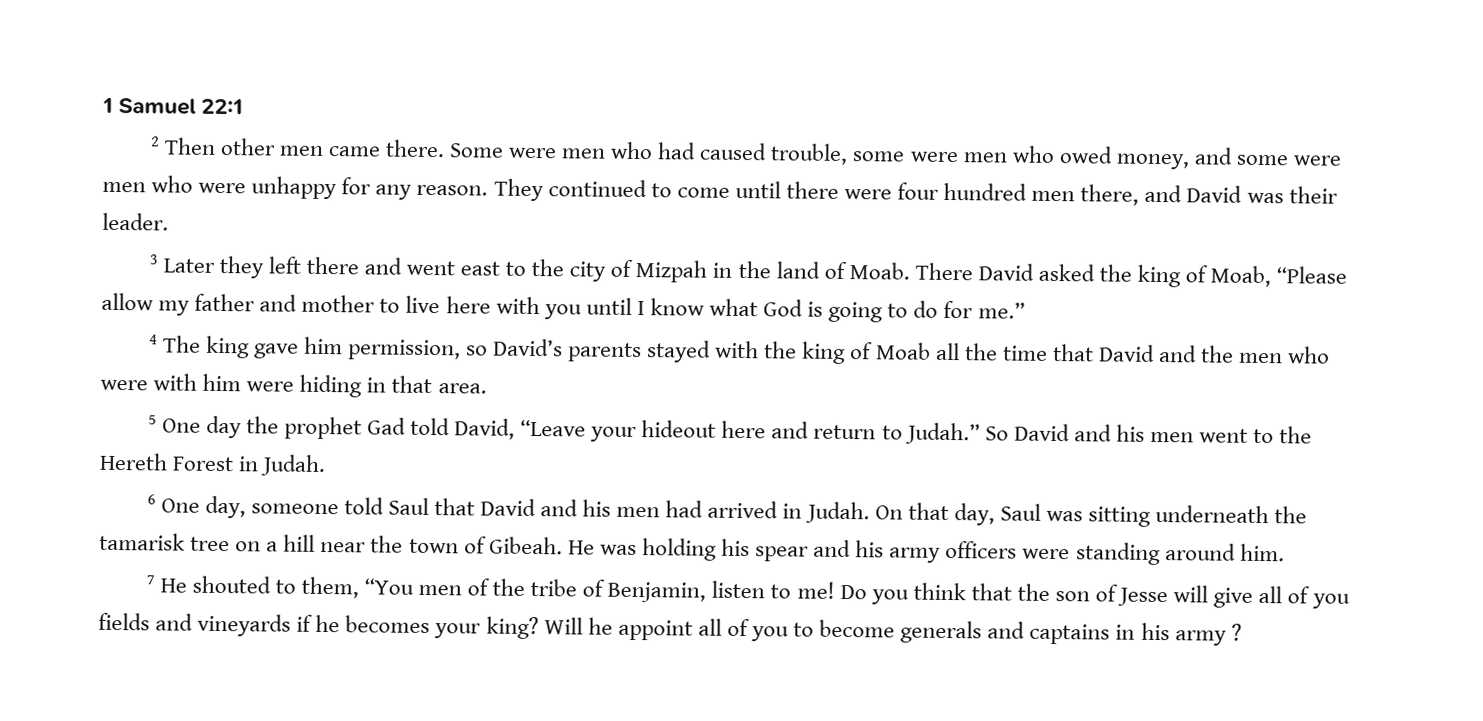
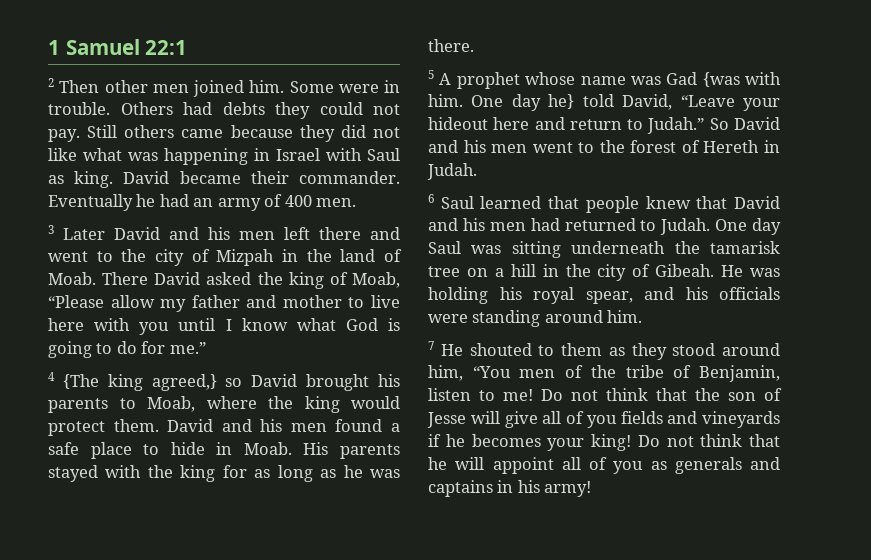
[327,139,1342,170] [102,175,1338,206] [102,212,169,231] [148,254,264,279] came there. Some were men who had caused trouble, some were men who owed money, and some were men who were unhappy for any reason. They continued to come until there were four hundred men there, and David was their leader. // 3 Later they -> [193,80,400,97] [48,102,400,119] [48,125,400,142] [48,148,400,165] [48,171,401,188] [48,194,357,211] [48,225,275,240] joined him. Some were in trouble. Others had debts they could not pay. Still others came because they did not like what was happening in Israel with Saul as king. David became their commander. Eventually he had an army of 400 men. // 3 Later David and his men
[460,261,501,276] east -> (88, 256) none
[162,335,564,361] The king gave him permission, so David’s -> [62,374,400,391] [48,396,400,413] [48,419,400,436] [48,442,329,459] {The king agreed,} so David brought his parents to Moab, where the king would protect them. David and his men found a safe place to hide in Moab. His
[850,342,1331,364] [100,373,487,398] [147,414,406,440] of Moab all the time that David and the men who were with him were hiding in that area. // 5 One day the prophet Gad -> [222,465,401,482] [428,39,474,52] [428,70,781,89] [428,94,575,111] for as long as he was there. // 5 A prophet whose name was Gad {was with him. One day he}
[99,452,235,472] Hereth Forest -> [630,140,760,153] forest of Hereth
[160,495,429,519] One day, someone told Saul -> [440,196,691,213] Saul learned that people knew
[707,500,995,526] arrived in Judah. On that day, -> [564,218,781,235] returned to Judah. One day
[320,535,459,554] near the town -> [542,264,627,281] in the city
[755,539,1018,563] spear and his army officers -> [533,287,780,304] royal spear, and his officials
[300,576,359,599] them, -> [561,343,780,360] [428,365,463,381] them as they stood around him,
[870,589,909,605] you -> [571,390,598,401] not
[485,616,613,640] king? Will he -> [591,434,780,451] [428,457,485,470] king! Do not think that he will
[793,619,896,638] to become -> [650,461,667,470] as
[1174,623,1242,646] army ? -> [544,481,592,497] army!

